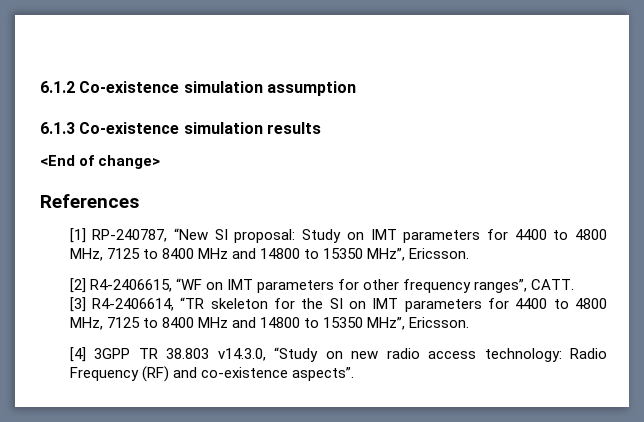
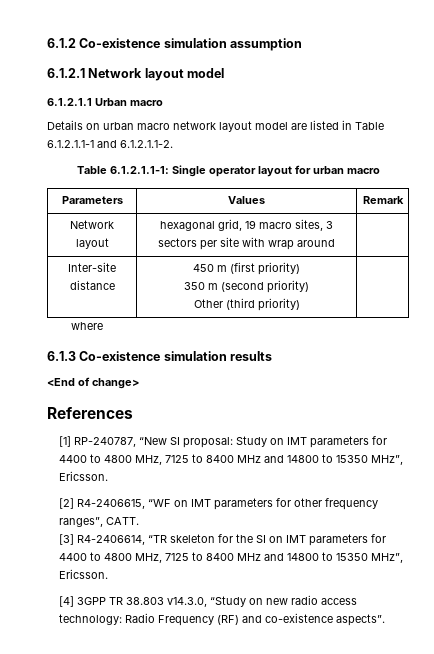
(356, 88) none -> [47,68,225,81] [47,98,163,106] [47,120,384,132] [47,140,173,148] [76,165,380,177] [61,196,123,204] [228,196,265,204] [362,196,404,204] [70,220,114,229] [75,238,109,249] [160,219,333,231] [158,237,335,250] [68,262,116,272] [69,280,115,290] [193,262,300,275] [184,280,309,293] [193,298,300,311] [71,322,104,330] // 6.1.2.1 Network layout model // 6.1.2.1.1 Urban macro // Details on urban macro network layout model are listed in Table 6.1.2.1.1-1 and 6.1.2.1.1-2. // Table 6.1.2.1.1-1: Single operator layout for urban macro // Parameters | Values | Remark // Network layout | hexagonal grid, 19 macro sites, 3 sectors per site with wrap around | // Inter-site distance | 450 m (first priority) // 350 m (second priority) // Other (third priority) | // where

